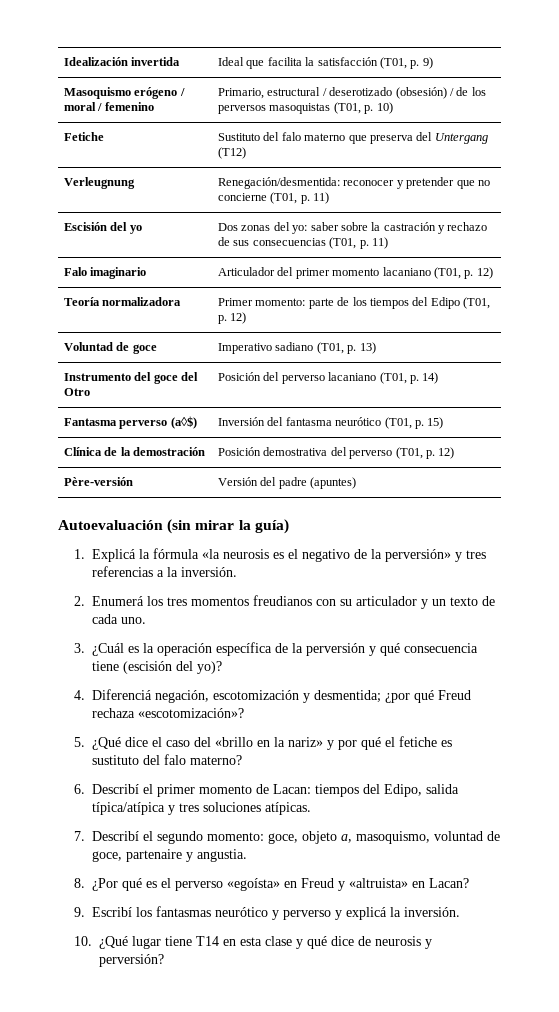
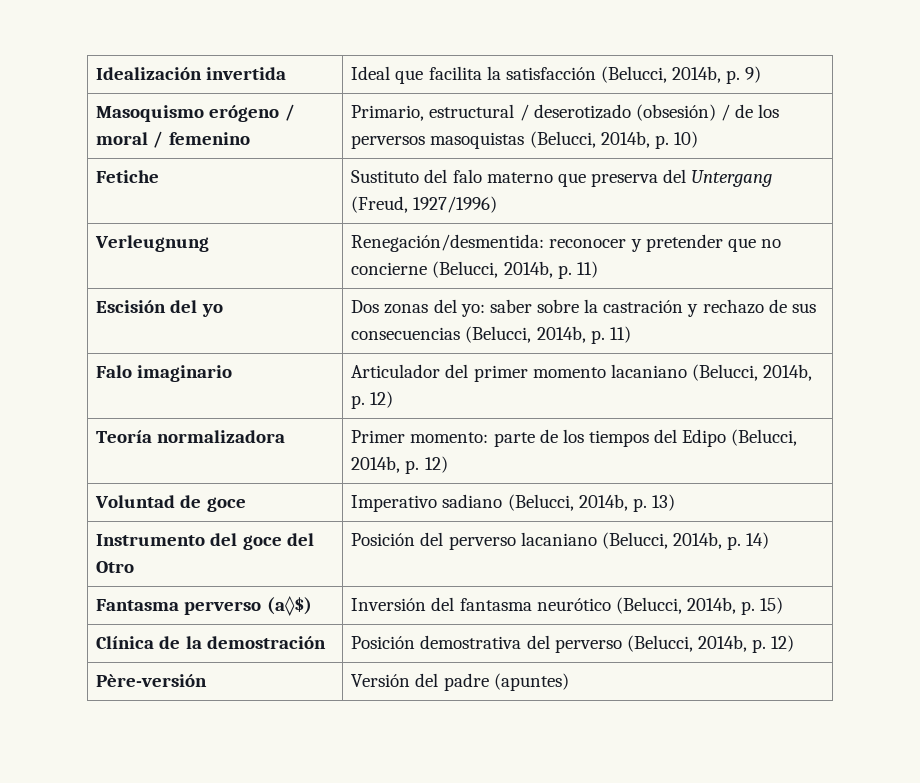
[379,57,407,69] (T01, -> [601,66,722,83] (Belucci, 2014b,
[333,102,361,114] (T01, -> [529,131,650,148] (Belucci, 2014b,
[218,147,247,159] (T12) -> [351,196,498,213] (Freud, 1927/1996)
[270,192,298,204] (T01, -> [432,261,553,278] (Belucci, 2014b,
[329,237,357,249] (T01, -> [465,326,586,343] (Belucci, 2014b,
[433,267,461,279] (T01, -> [692,364,813,381] (Belucci, 2014b,
[463,297,491,309] (T01, -> [731,429,798,446] [351,456,401,473] (Belucci, 2014b,
[316,342,344,354] (T01, -> [507,494,628,511] (Belucci, 2014b,
[379,372,407,384] (T01, -> [601,532,723,549] (Belucci, 2014b,
[384,417,412,429] (T01, -> [615,597,737,614] (Belucci, 2014b,
[395,447,423,459] (T01, -> [626,635,748,652] (Belucci, 2014b,
[58,519,289,534] [74,548,487,562] [92,566,238,577] [74,595,496,609] [92,614,147,624] [74,642,479,656] [92,661,223,674] [74,689,472,703] [92,708,245,718] [74,736,453,750] [92,754,243,765] [74,784,460,797] [92,802,312,815] [74,831,501,844] [92,849,248,862] [74,878,470,891] [74,906,461,920] [74,936,433,949] [99,954,165,967] // Autoevaluación (sin mirar la guía) // 1. Explicá la fórmula «la neurosis es el negativo de la perversión» y tres referencias a la inversión. // 2. Enumerá los tres momentos freudianos con su articulador y un texto de cada uno. // 3. ¿Cuál es la operación específica de la perversión y qué consecuencia tiene (escisión del yo)? // 4. Diferenciá negación, escotomización y desmentida; ¿por qué Freud rechaza «escotomización»? // 5. ¿Qué dice el caso del «brillo en la nariz» y por qué el fetiche es sustituto del falo materno? // 6. Describí el primer momento de Lacan: tiempos del Edipo, salida típica/atípica y tres soluciones atípicas. // 7. Describí el segundo momento: goce, objeto a, masoquismo, voluntad de goce, partenaire y angustia. // 8. ¿Por qué es el perverso «egoísta» en Freud y «altruista» en Lacan? // 9. Escribí los fantasmas neurótico y perverso y explicá la inversión. // 10. ¿Qué lugar tiene T14 en esta clase y qué dice de neurosis y perversión? -> (569, 682) none

